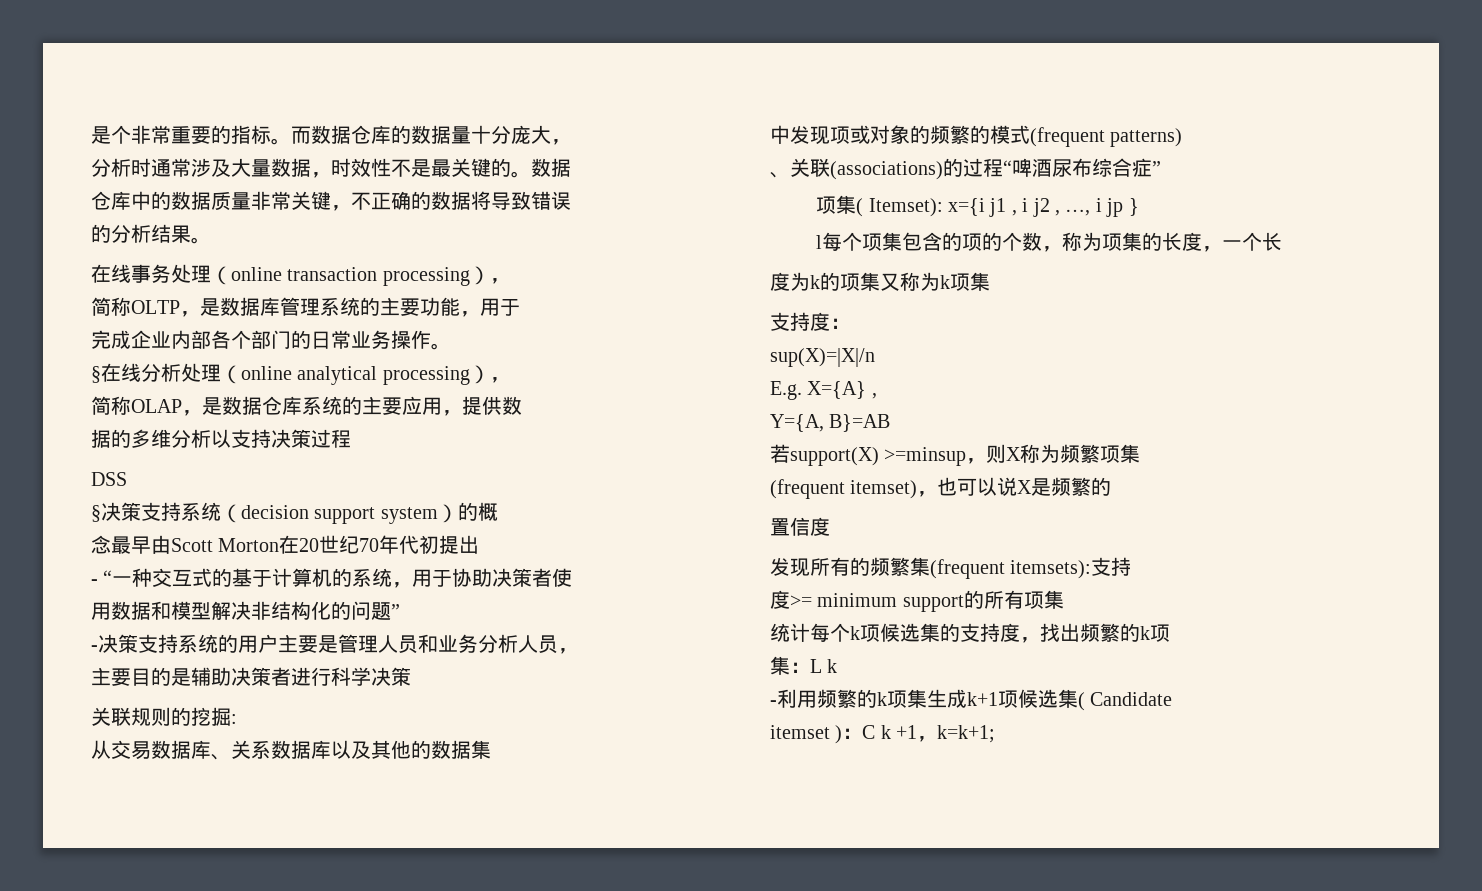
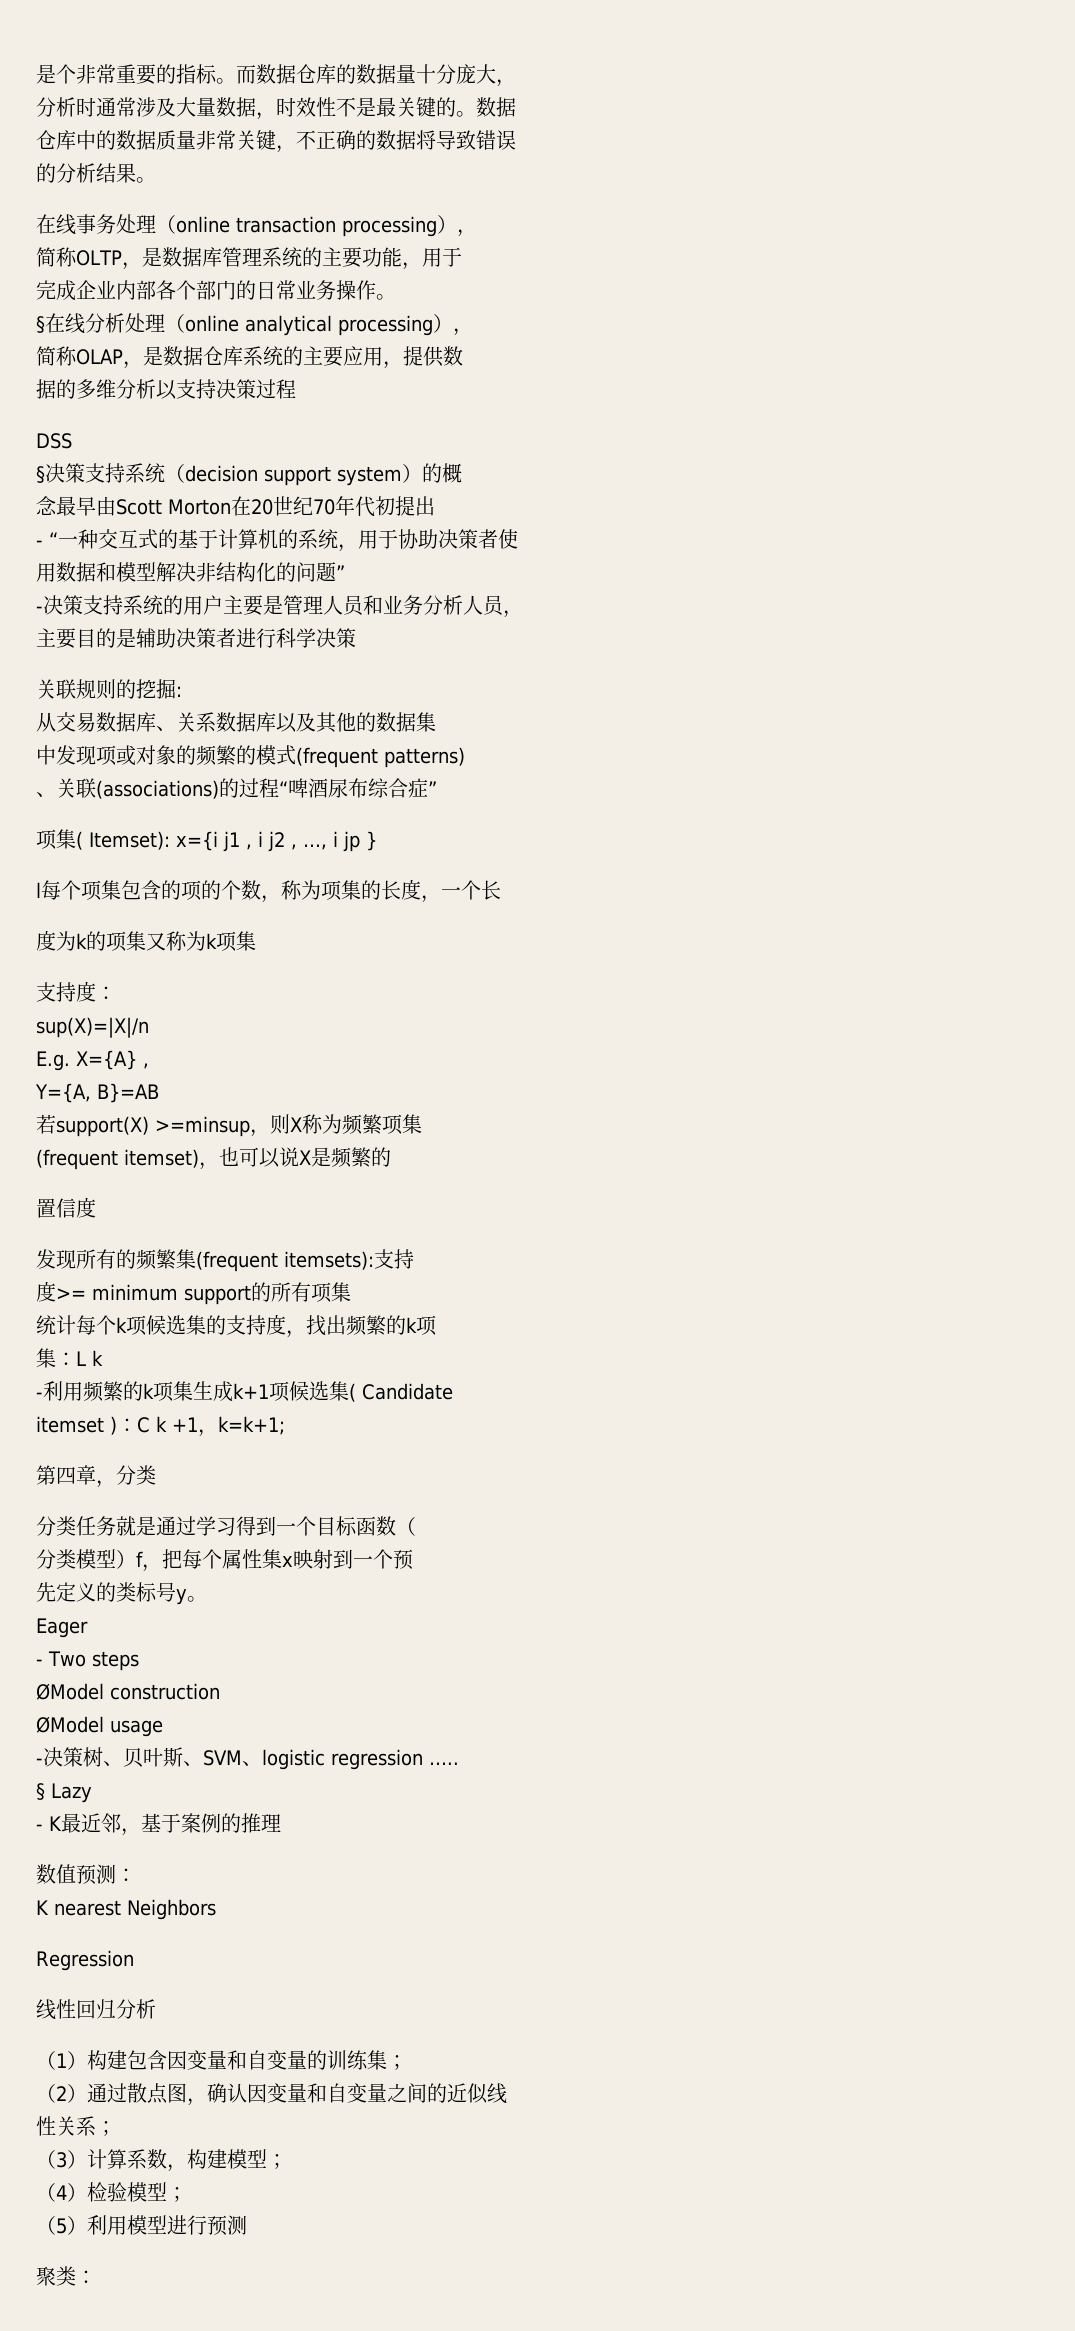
(996, 734) none -> [36,1465,156,1488] [36,1516,416,1536] [36,1549,413,1572] [36,1582,207,1605] [36,1618,88,1638] [36,1651,139,1671] [36,1683,220,1700] [36,1716,163,1737] [36,1747,459,1770] [36,1783,92,1803] [36,1813,281,1836] [36,1864,136,1885] [36,1899,216,1920] [36,1950,134,1971] [36,1999,156,2020] [36,2050,407,2070] [36,2083,507,2106] [36,2116,116,2136] [36,2149,287,2172] [36,2182,187,2202] [36,2215,247,2236] [36,2266,96,2286] // 第四章，分类 // 分类任务就是通过学习得到一个目标函数（ // 分类模型）f，把每个属性集x映射到一个预 // 先定义的类标号y。 // Eager // - Two steps // ØModel construction // ØModel usage // -决策树、贝叶斯、SVM、logistic regression ….. // § Lazy // - K最近邻，基于案例的推理 // 数值预测： // K nearest Neighbors // Regression // 线性回归分析 // （1）构建包含因变量和自变量的训练集； // （2）通过散点图，确认因变量和自变量之间的近似线 // 性关系； // （3）计算系数，构建模型； // （4）检验模型； // （5）利用模型进行预测 // 聚类：

